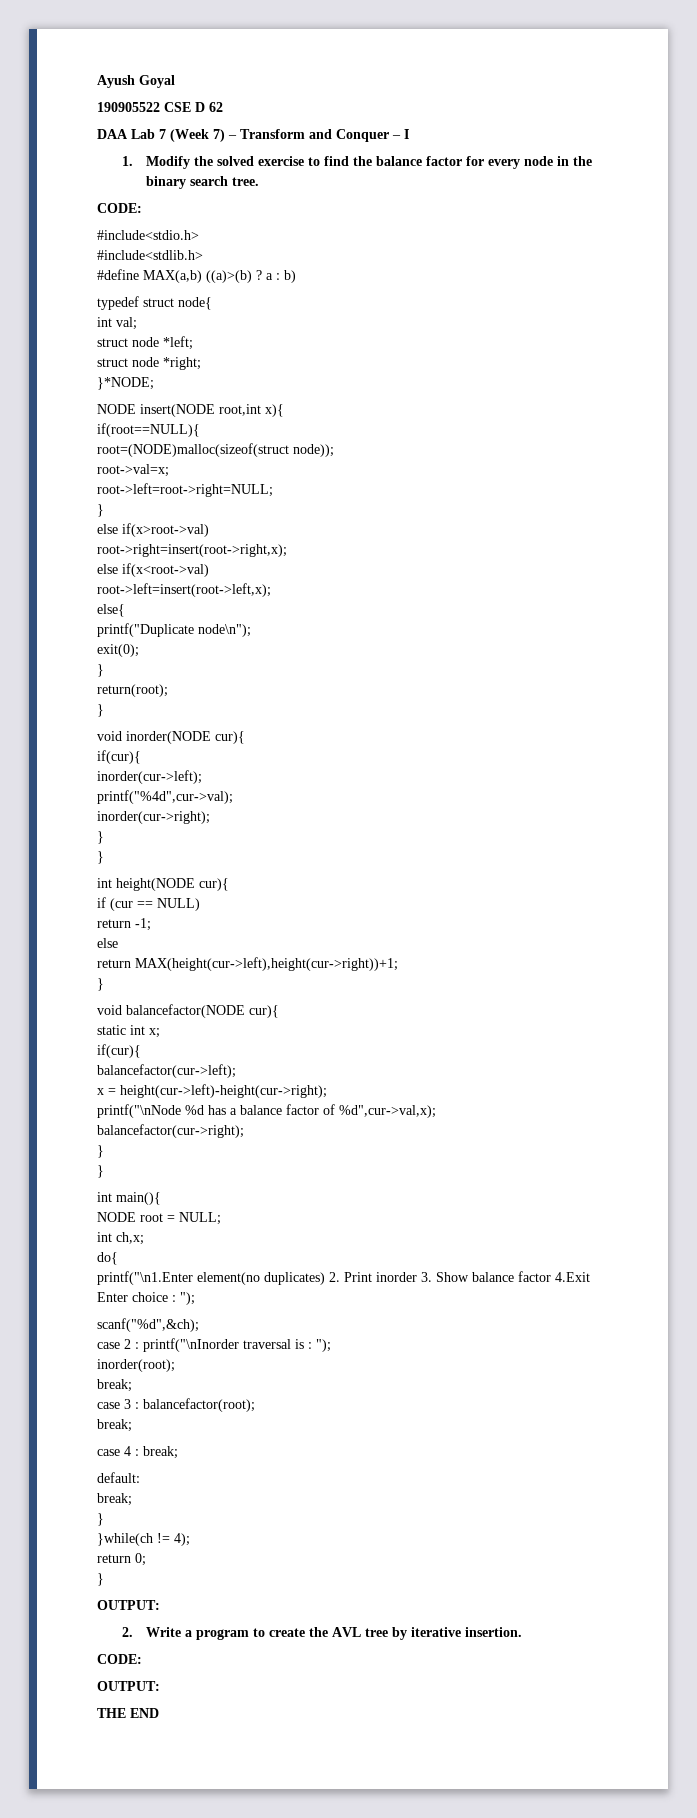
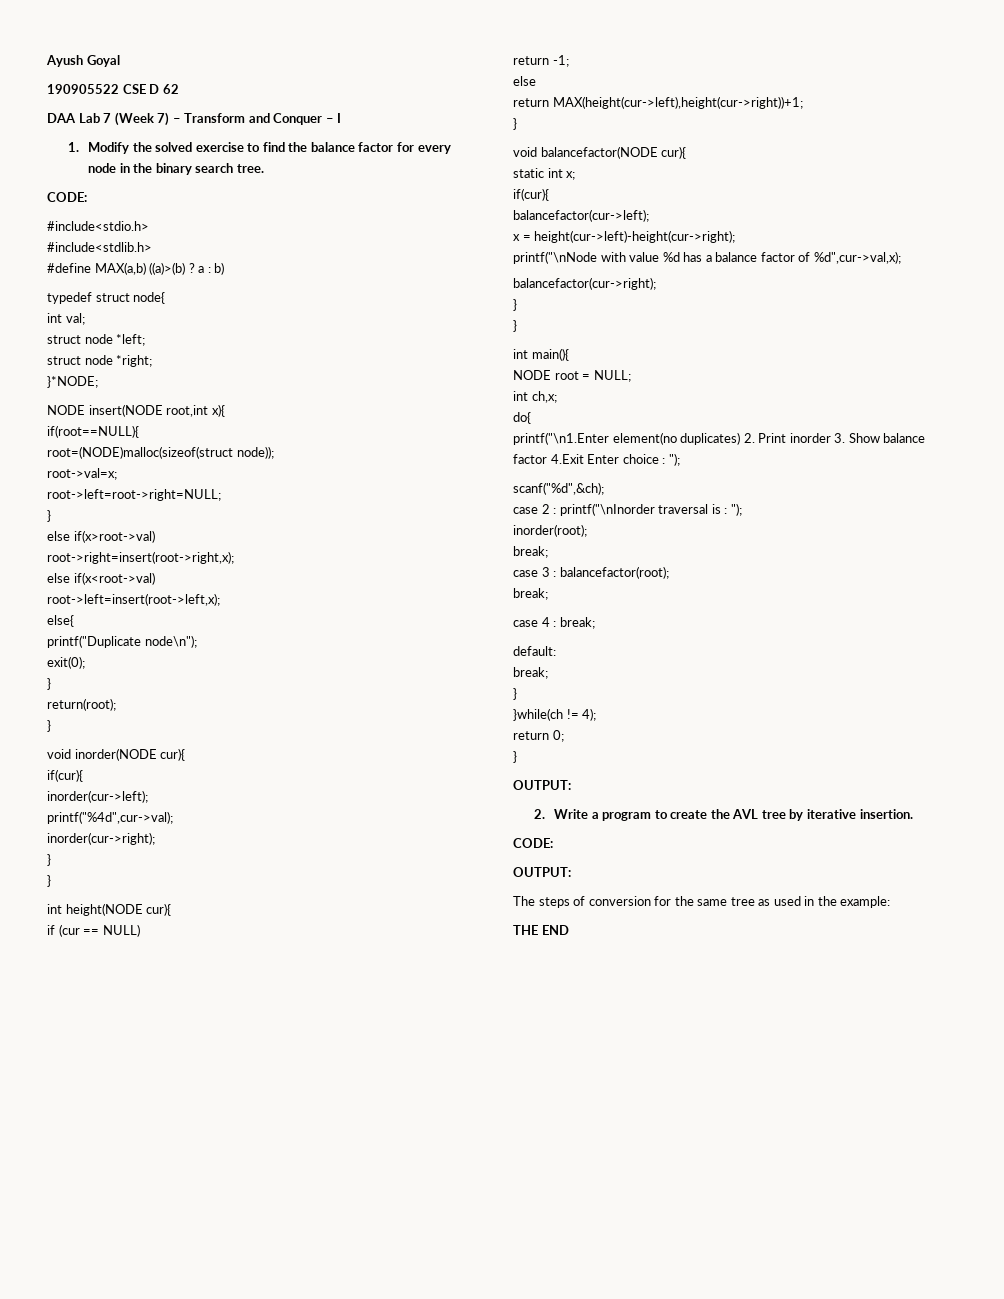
(181, 1111) none -> [600,252,660,262] with value
(160, 1686) none -> [513,896,891,908] // The steps of conversion for the same tree as used in the example:

